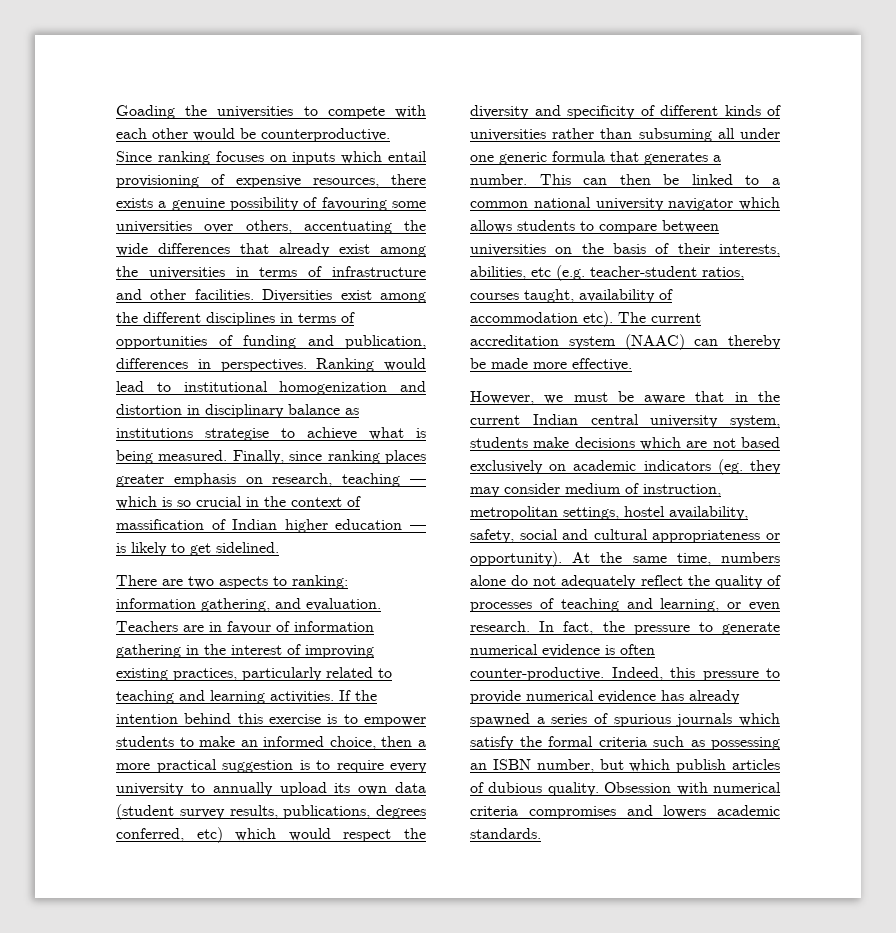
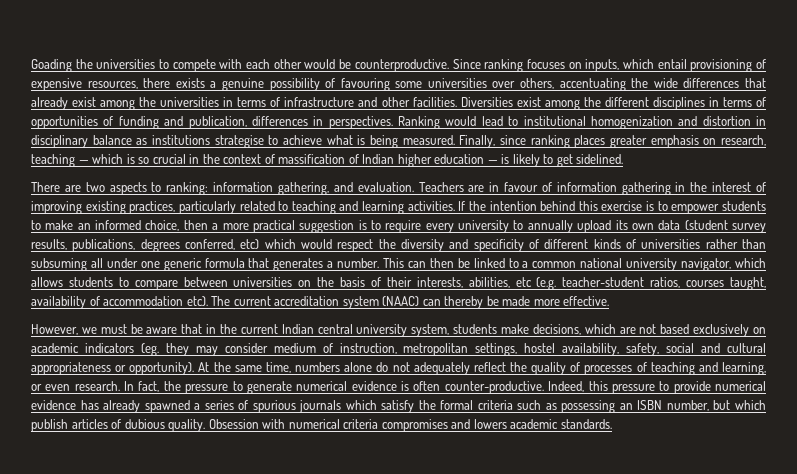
[292,152,336,165] inputs -> [585,59,620,72] inputs,
[668,198,734,211] navigator -> [681,258,732,271] navigator,
[574,437,635,448] decisions -> [532,324,581,335] decisions,

